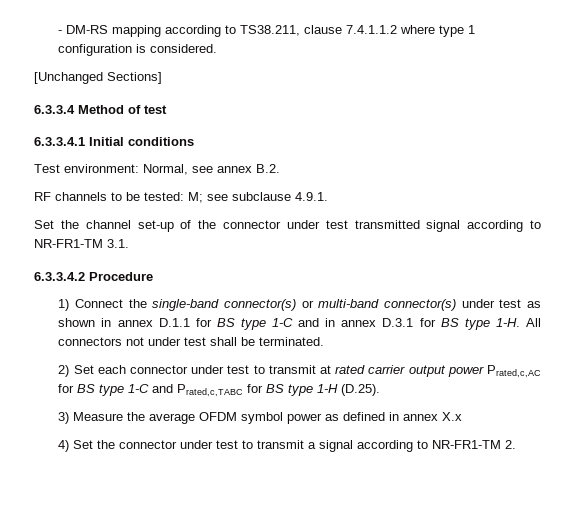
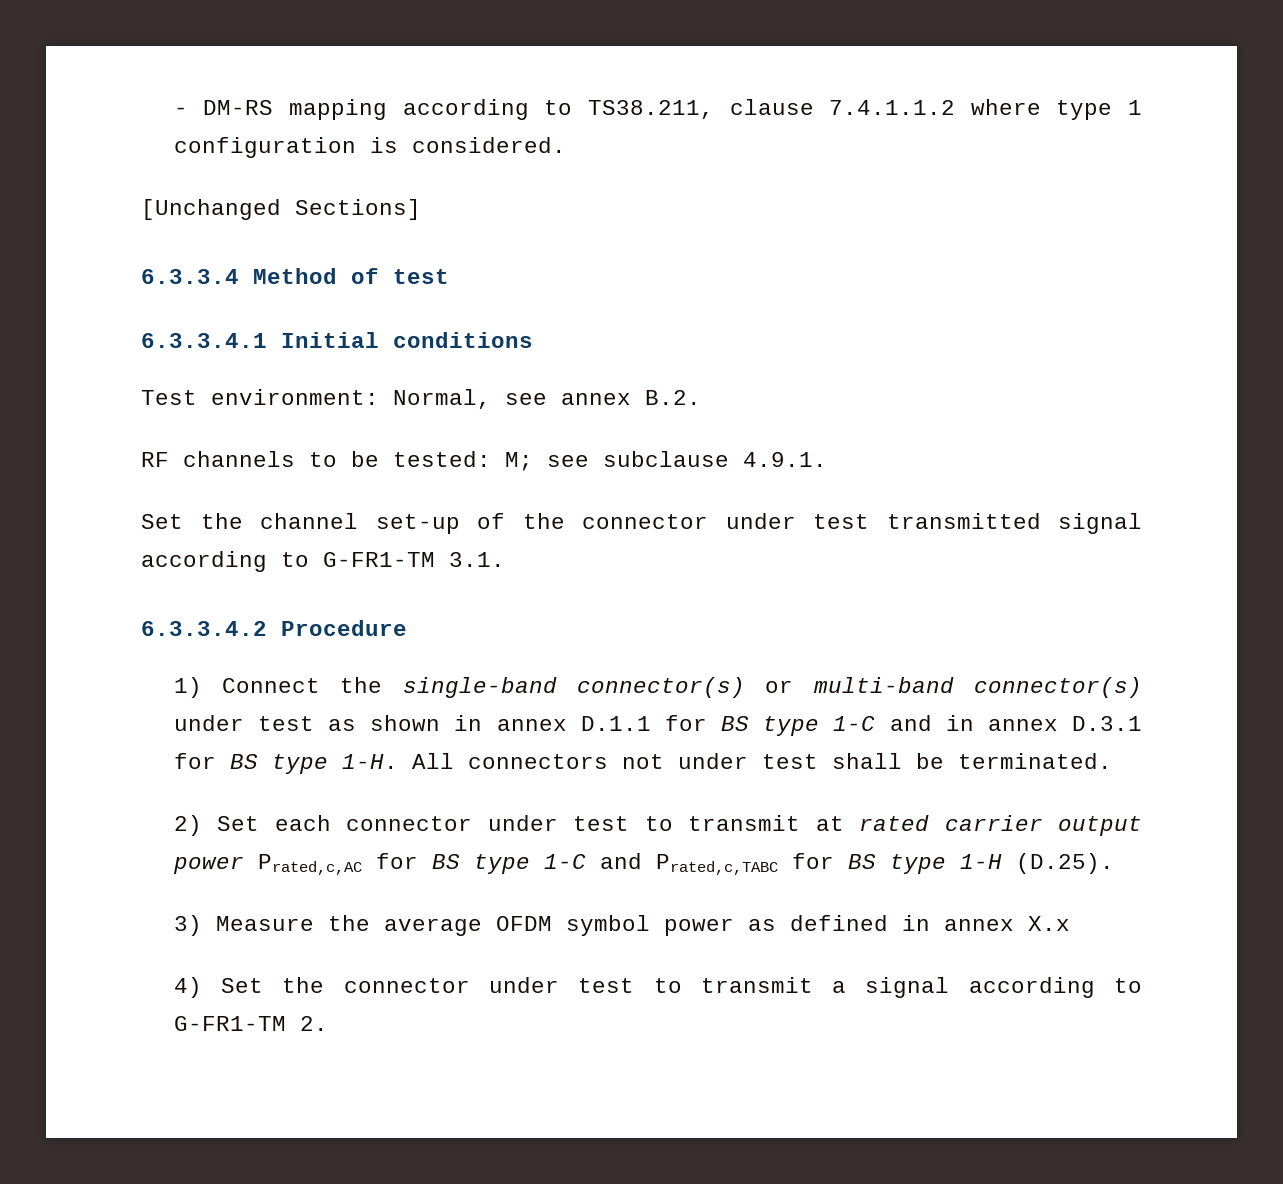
[34,239,103,248] NR-FR1-TM -> [323,552,435,567] G-FR1-TM
[432,440,502,449] NR-FR1-TM -> [173,1016,286,1031] G-FR1-TM

